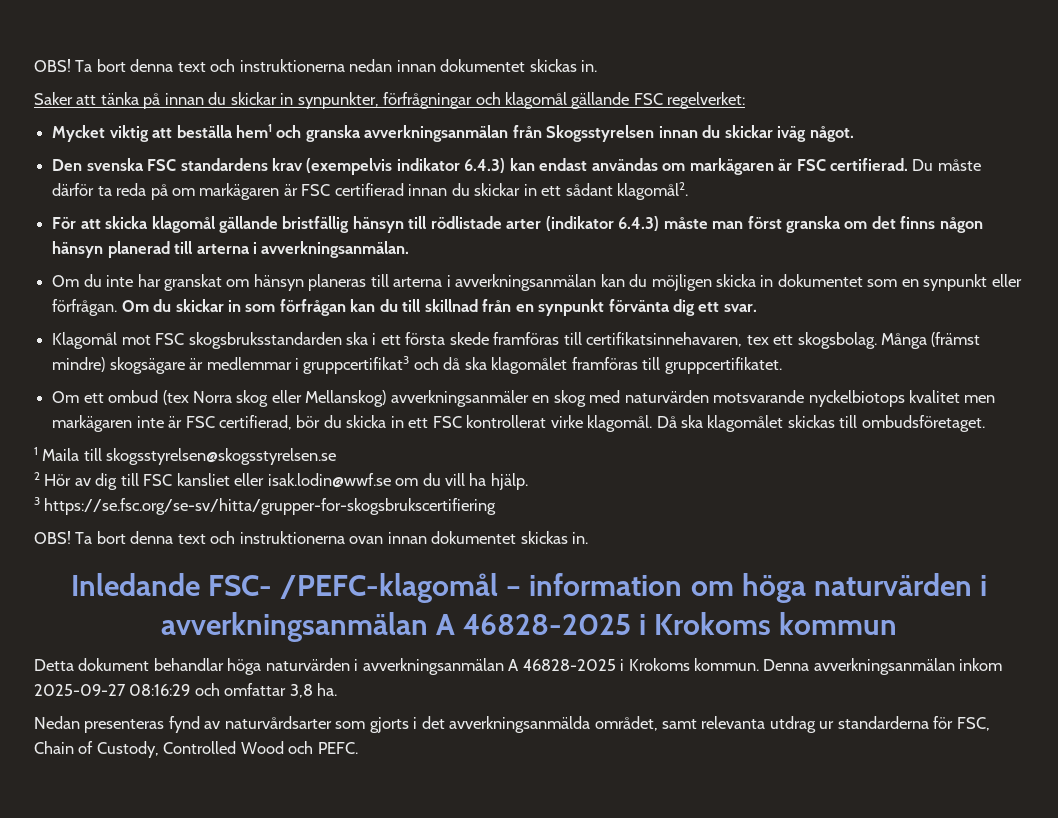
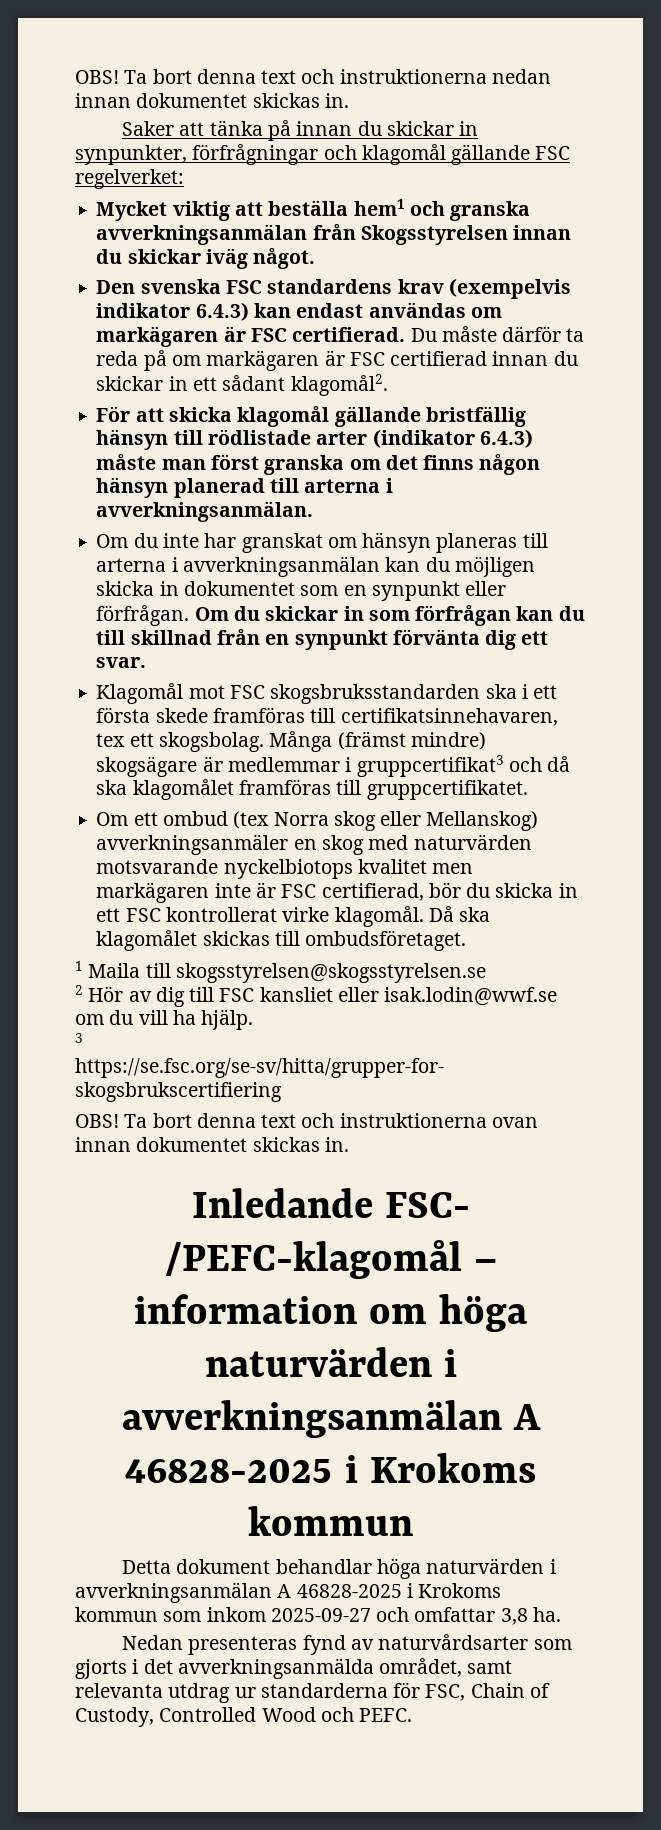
[694,658,955,675] kommun. Denna avverkningsanmälan -> [75,1607,202,1622] kommun som
[129,684,191,696] 08:16:29 -> (371, 1615) none

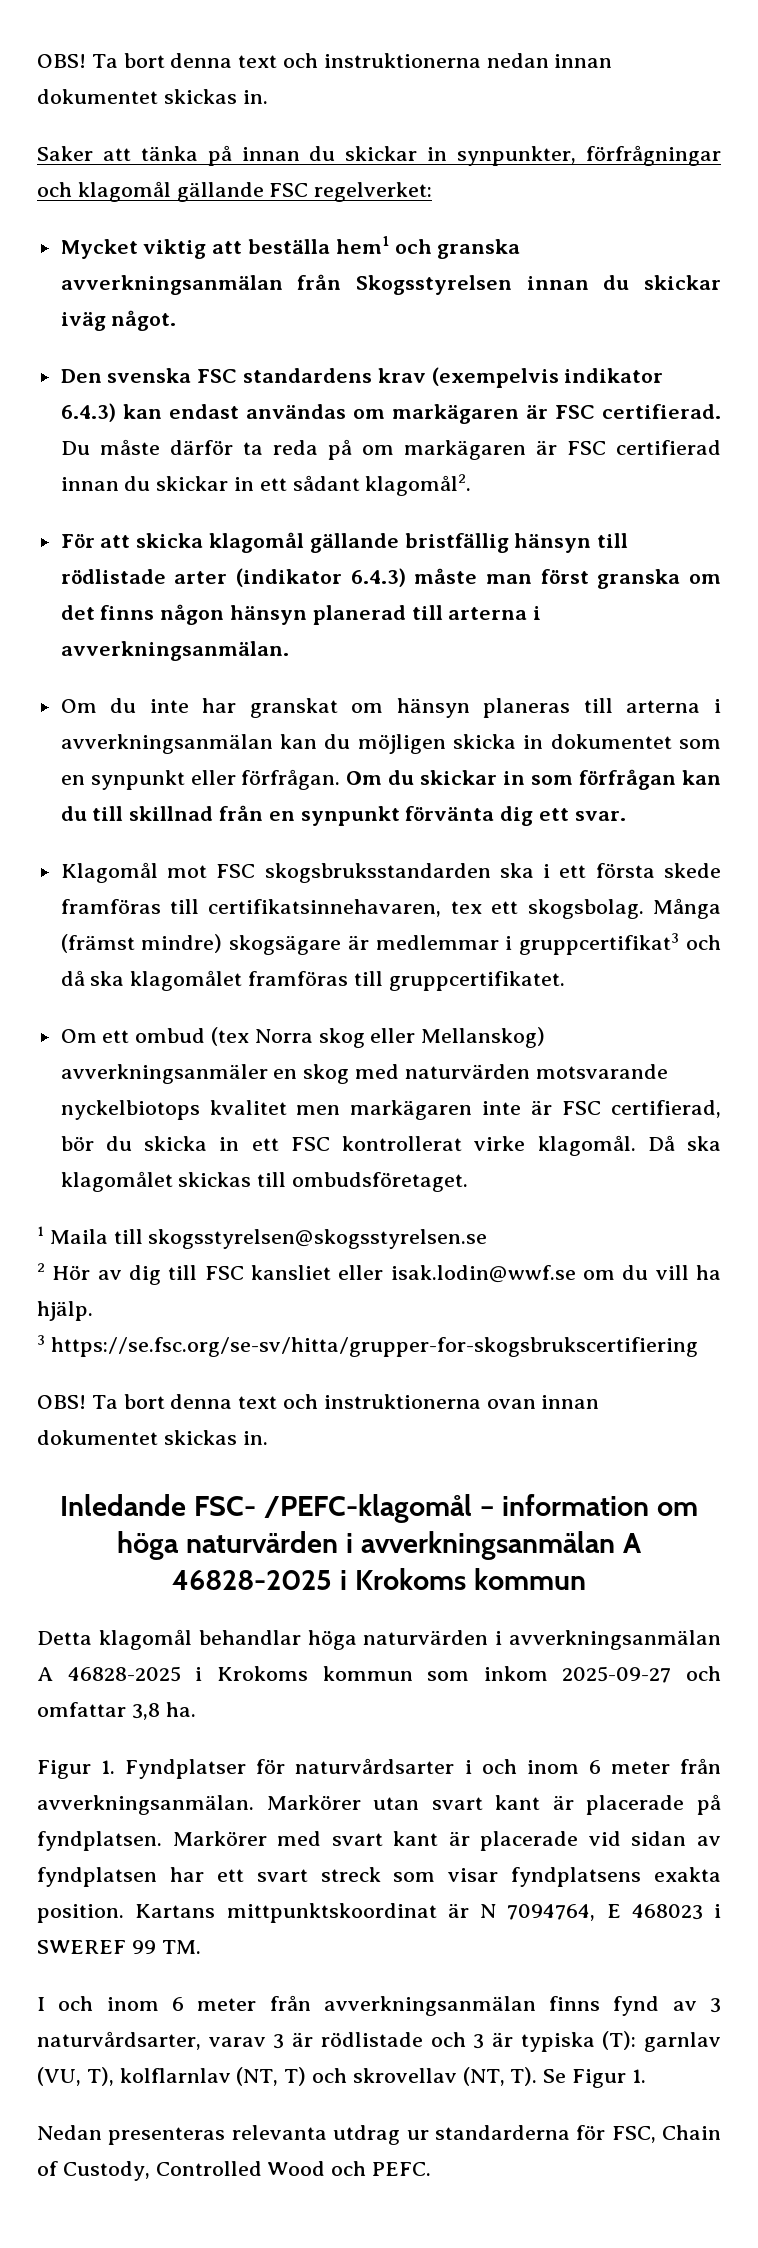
[176,1559,271,1574] dokument -> [98,1629,192,1650] klagomål
[122,1634,572,1655] [75,1658,513,1679] Nedan presenteras fynd av naturvårdsarter som gjorts i det avverkningsanmälda området, samt -> [37,1758,722,1779] [37,1794,721,1815] [37,1831,721,1851] [37,1867,721,1887] [37,1903,721,1923] [37,1940,201,1954] [37,1995,721,2016] [37,2031,721,2052] [37,2067,646,2088] [37,2125,226,2145] Figur 1. Fyndplatser för naturvårdsarter i och inom 6 meter från avverkningsanmälan. Markörer utan svart kant är placerade på fyndplatsen. Markörer med svart kant är placerade vid sidan av fyndplatsen har ett svart streck som visar fyndplatsens exakta position. Kartans mittpunktskoordinat är N 7094764, E 468023 i SWEREF 99 TM. // I och inom 6 meter från avverkningsanmälan finns fynd av 3 naturvårdsarter, varav 3 är rödlistade och 3 är typiska (T): garnlav (VU, T), kolflarnlav (NT, T) och skrovellav (NT, T). Se Figur 1. // Nedan presenteras

